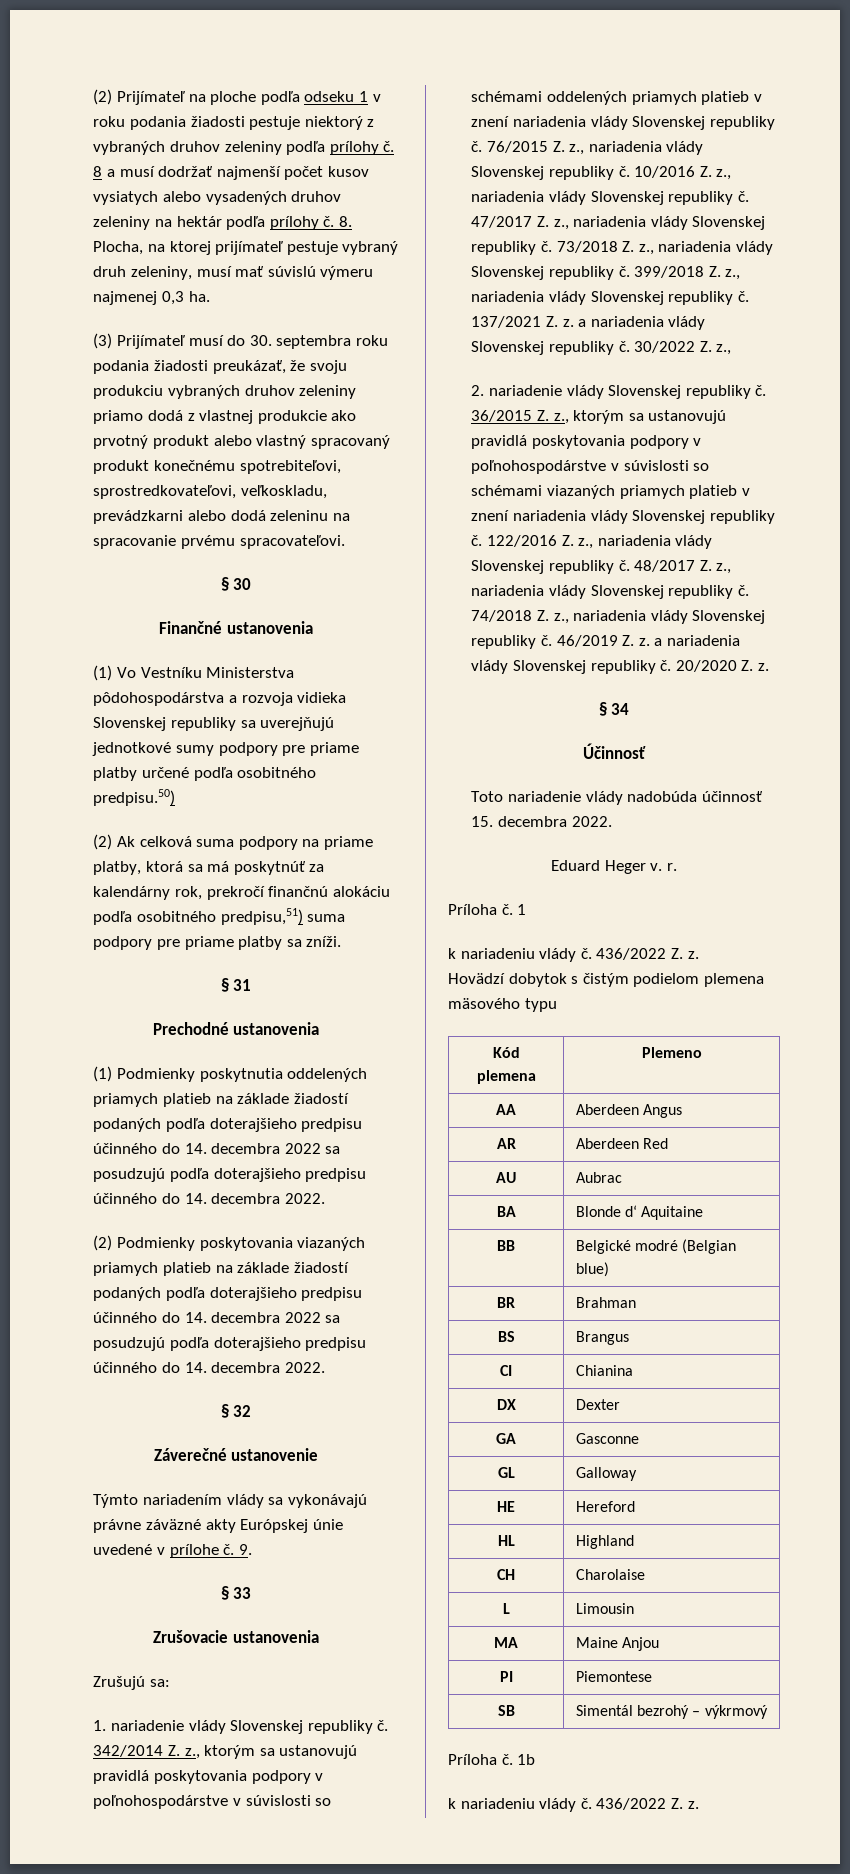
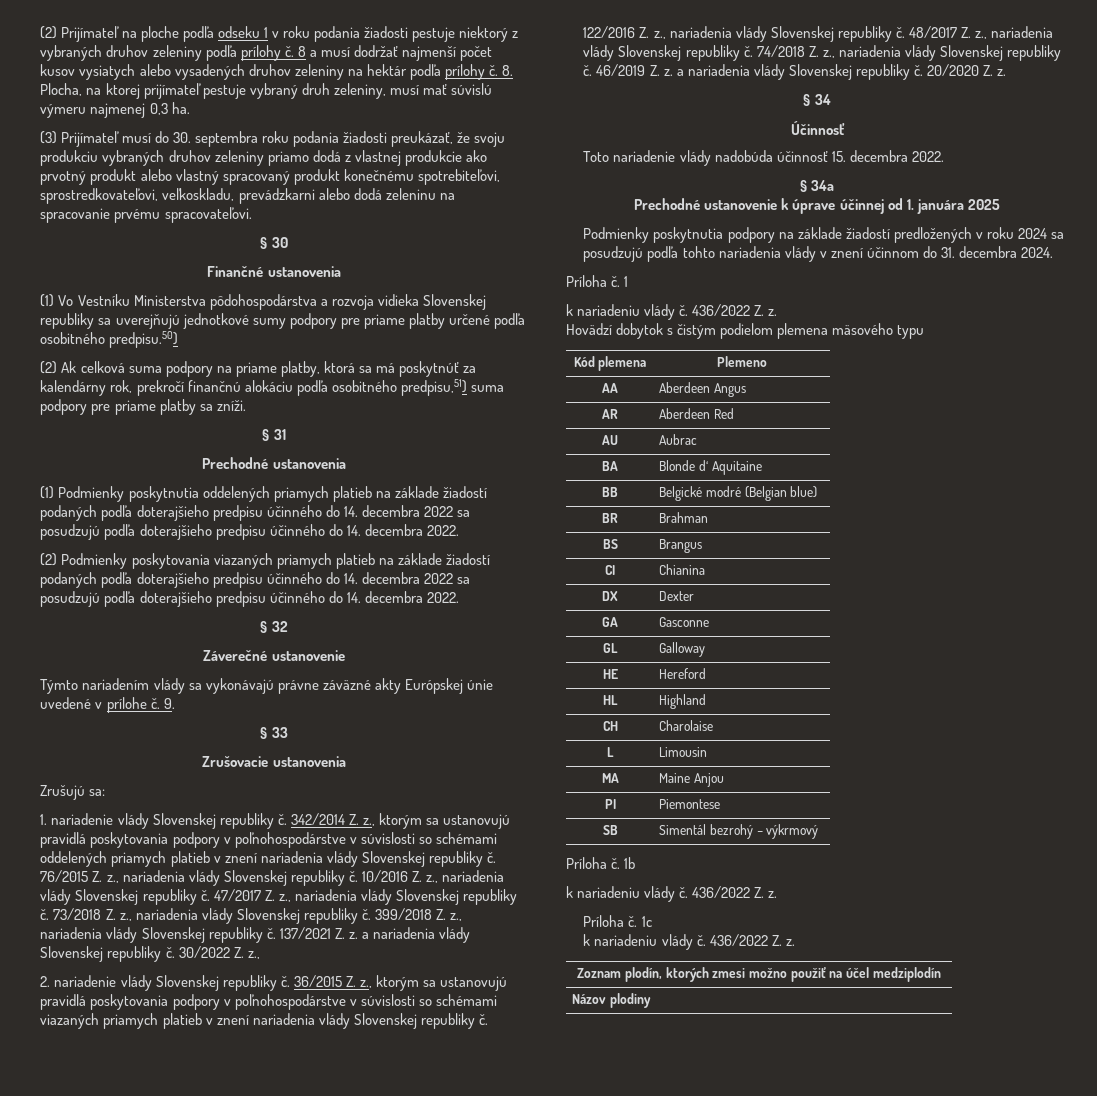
[551,860,677,874] Eduard Heger v. r. -> [799,180,835,192] [634,198,1000,214] [583,227,1064,243] [583,246,1053,262] § 34a // Prechodné ustanovenie k úprave účinnej od 1. januára 2025 // Podmienky poskytnutia podpory na základe žiadostí predložených v roku 2024 sa posudzujú podľa tohto nariadenia vlády v znení účinnom do 31. decembra 2024.
(699, 1805) none -> [583,915,652,927] [583,934,795,950] [577,967,941,982] [572,993,651,1008] // Príloha č. 1c // k nariadeniu vlády č. 436/2022 Z. z. // Zoznam plodín, ktorých zmesi možno použiť na účel medziplodín // Názov plodiny

